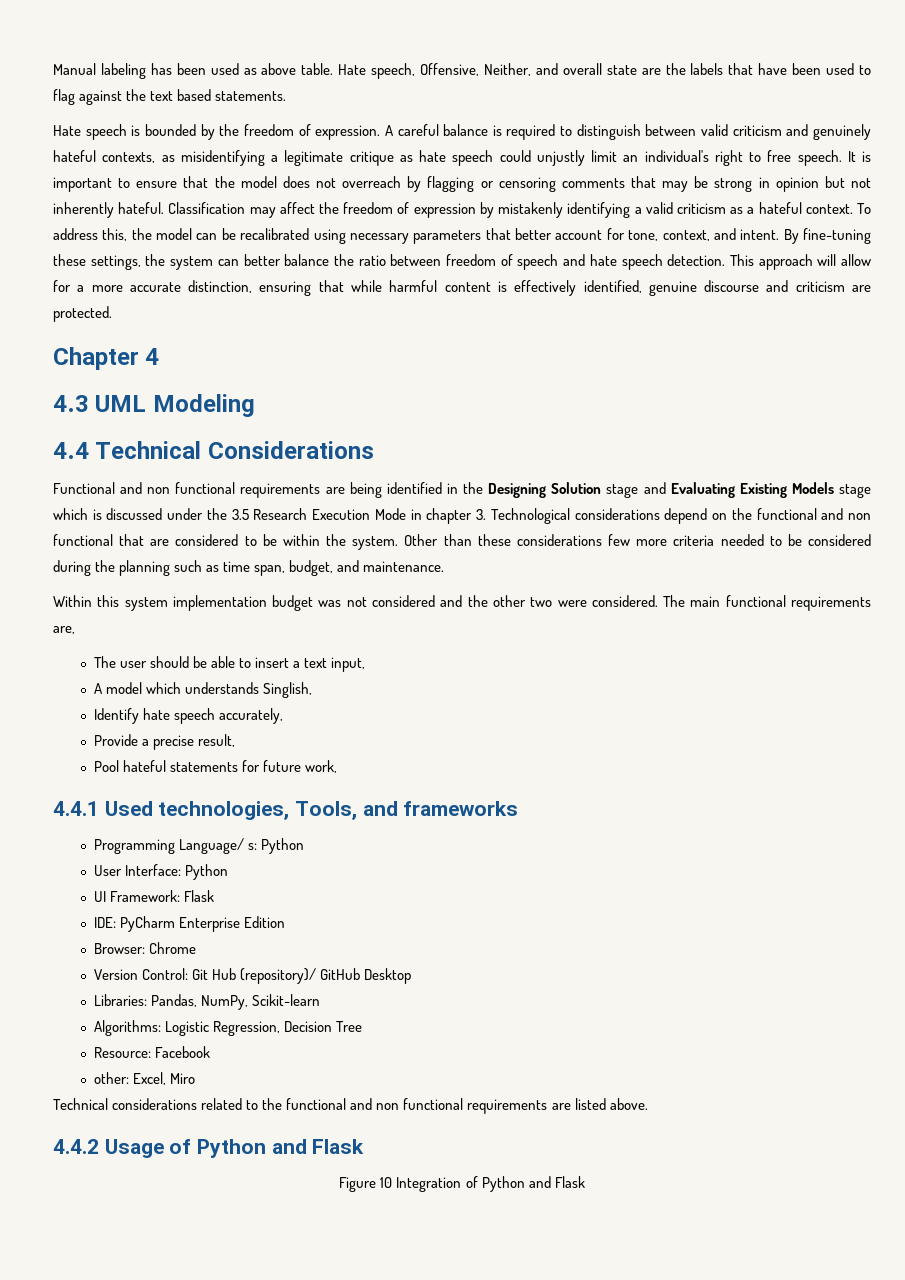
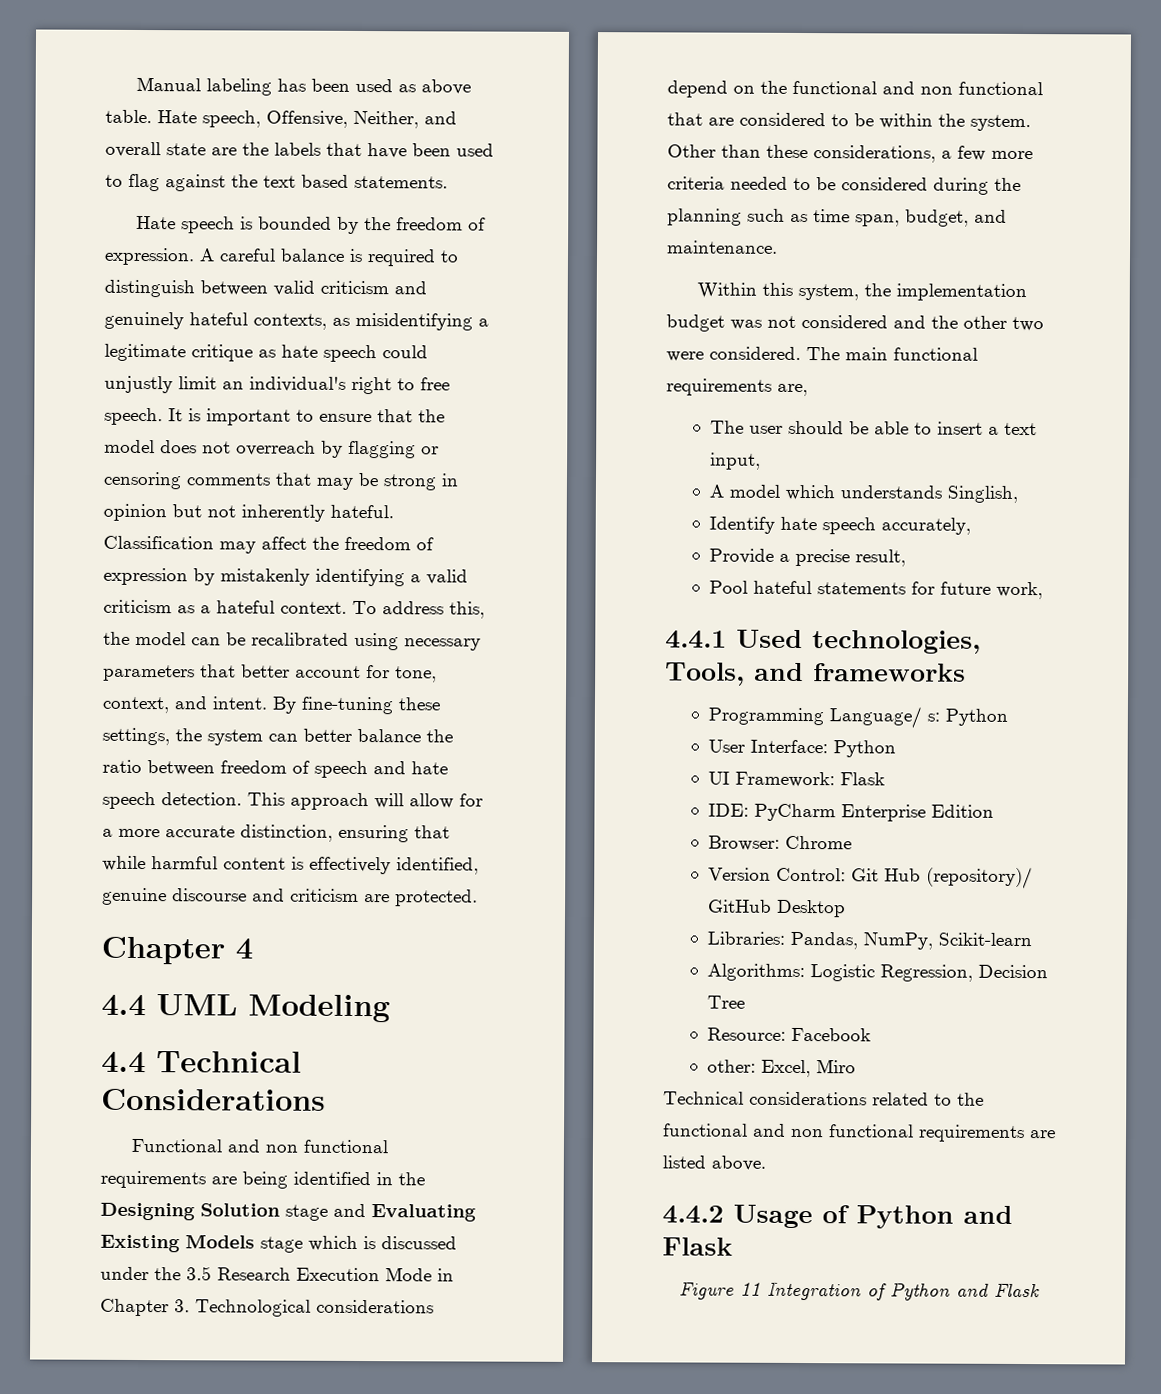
[53,395,89,412] 4.3 -> [101,994,146,1017] 4.4
[426,508,473,524] chapter -> [100,1298,169,1317] Chapter
[516,534,602,546] considerations -> [813,145,952,163] considerations, a
[124,597,168,611] system -> [797,283,891,301] system, the
[380,1177,393,1188] 10 -> [740,1282,761,1296] 11

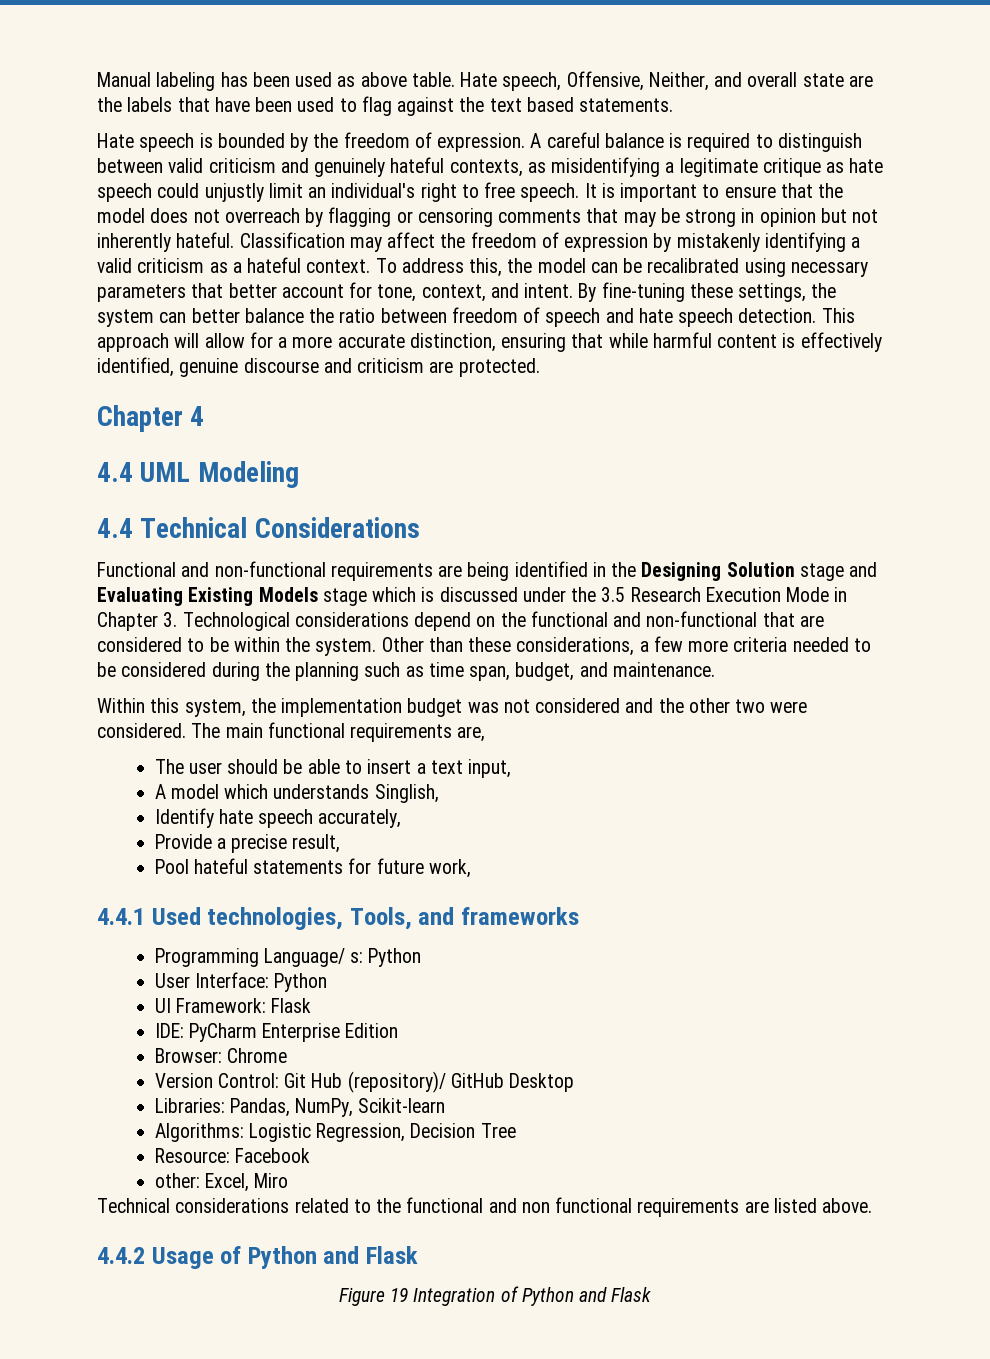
[264,1139,388,1154] non functional -> [214,561,326,577] non-functional
[920,81,1043,96] non functional -> [646,611,758,627] non-functional
[740,1282,761,1296] 11 -> [389,1288,408,1302] 19

